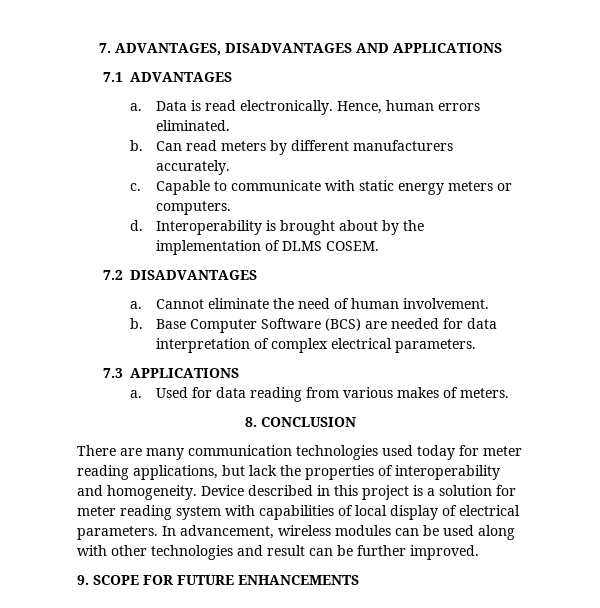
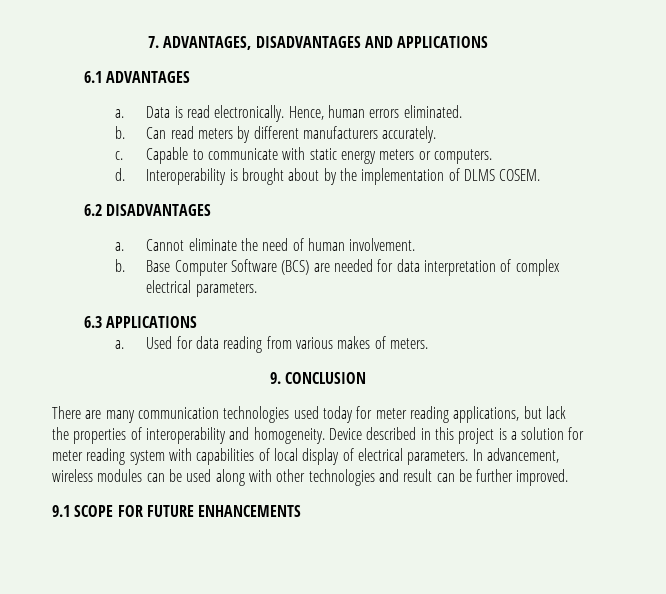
[103,72,124,82] 7.1 -> [83,71,102,83] 6.1
[103,270,124,280] 7.2 -> [83,204,102,216] 6.2
[103,368,124,378] 7.3 -> [83,316,102,328] 6.3
[244,417,257,427] 8. -> [269,372,281,384] 9.
[77,575,89,585] 9. -> [52,505,70,517] 9.1

